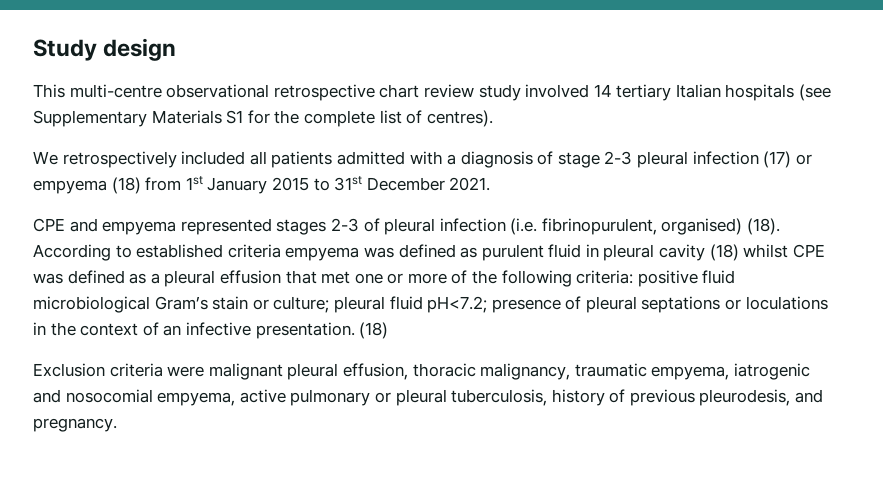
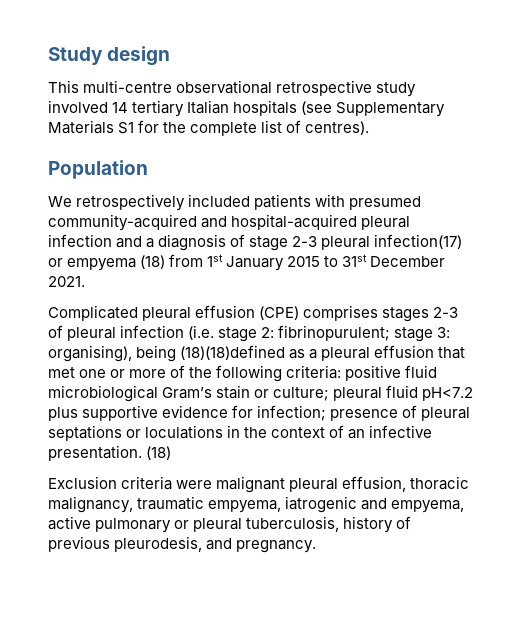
[379,84,474,98] chart review -> (373, 88) none
(493, 118) none -> [48,160,148,179] // Population
[249,151,443,168] all patients admitted with -> [254,194,422,210] [48,214,411,231] [48,234,143,248] patients with presumed community-acquired and hospital-acquired pleural infection and
[692,151,792,168] infection (17) -> [374,234,463,249] infection(17)
[33,218,272,235] CPE and empyema represented -> [48,305,379,321] Complicated pleural effusion (CPE) comprises
[541,218,781,235] [33,244,825,261] [33,270,125,284] fibrinopurulent, organised) (18). According to established criteria empyema was defined as purulent fluid in pleural cavity (18) whilst CPE was defined -> [218,325,451,342] [48,345,286,362] stage 2: fibrinopurulent; stage 3: organising), being (18)(18)defined
[427,296,488,313] pH<7.2; -> [422,387,474,401] [48,405,327,421] pH<7.2 plus supportive evidence for infection;
[65,389,153,403] nosocomial -> (388, 504) none

